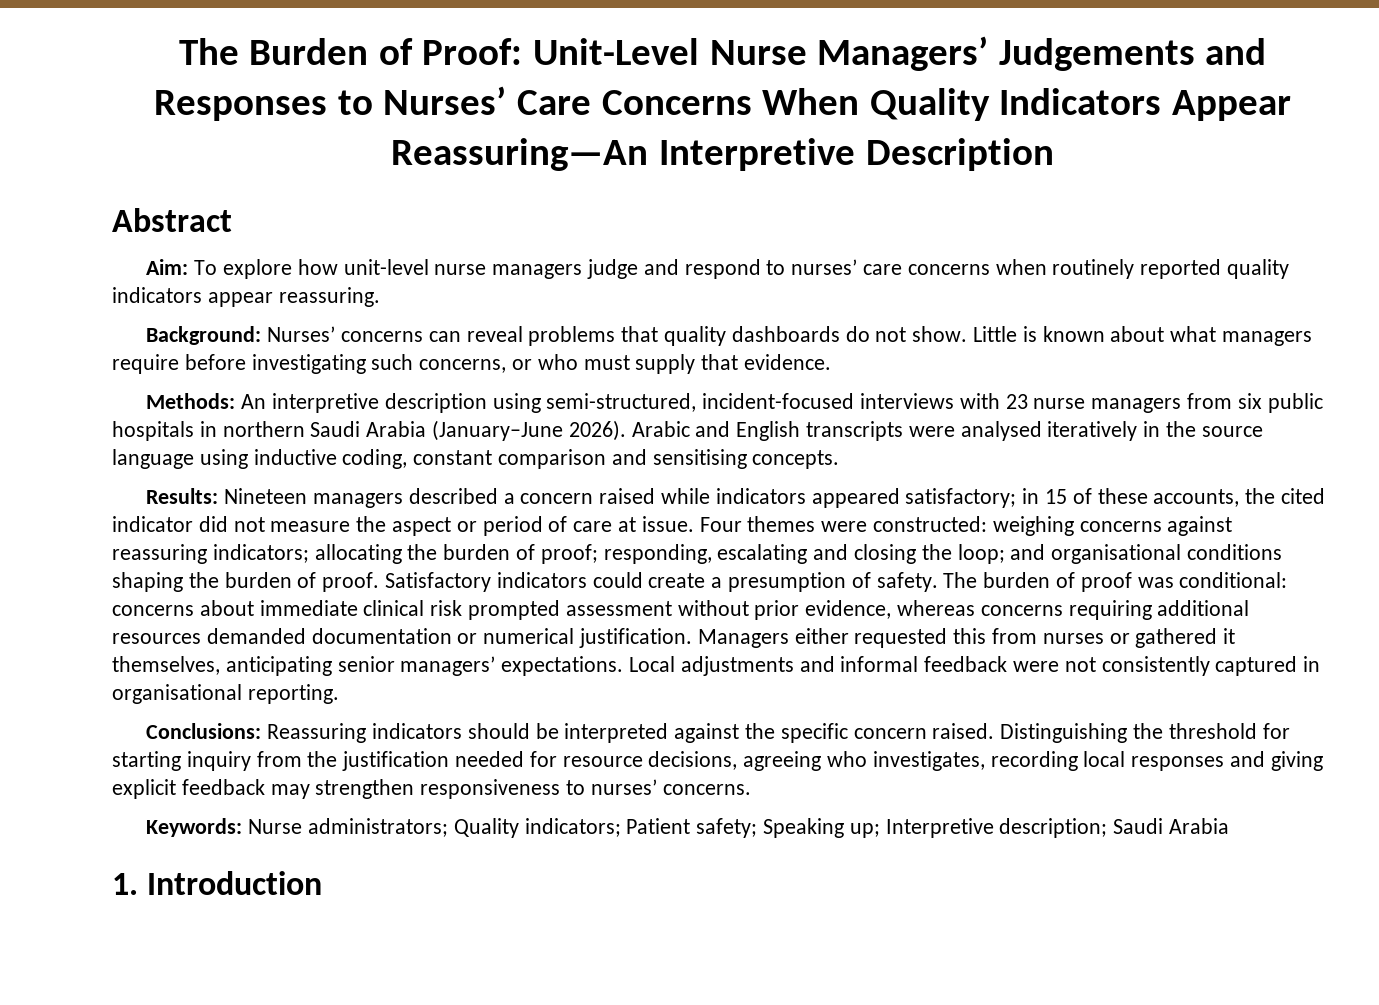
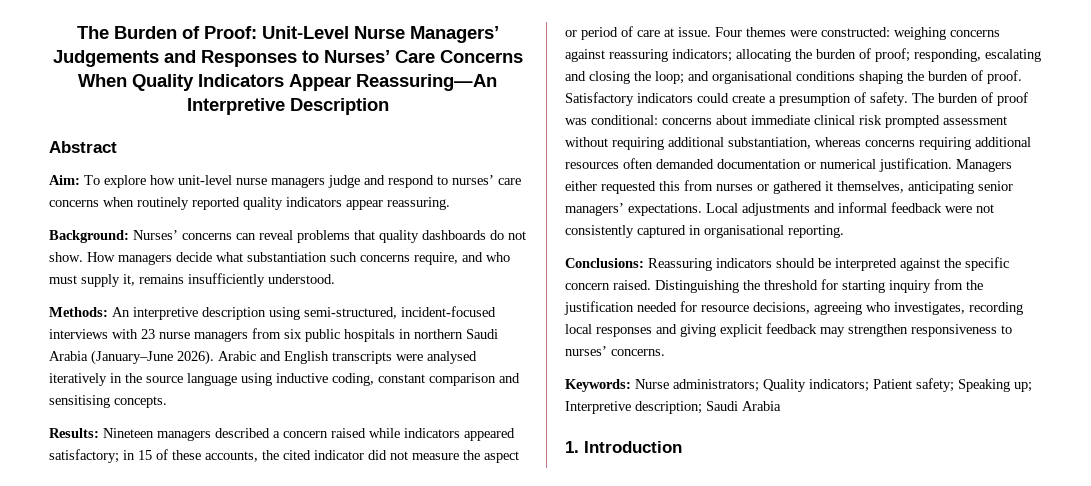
[973,326,1313,346] [112,354,832,374] Little is known about what managers require before investigating such concerns, or who must supply that evidence. -> [87,252,510,265] [49,273,335,287] How managers decide what substantiation such concerns require, and who must supply it, remains insufficiently understood.
[754,600,892,620] prior evidence, -> [612,137,811,150] requiring additional substantiation,
(201, 638) none -> [623,158,653,169] often

